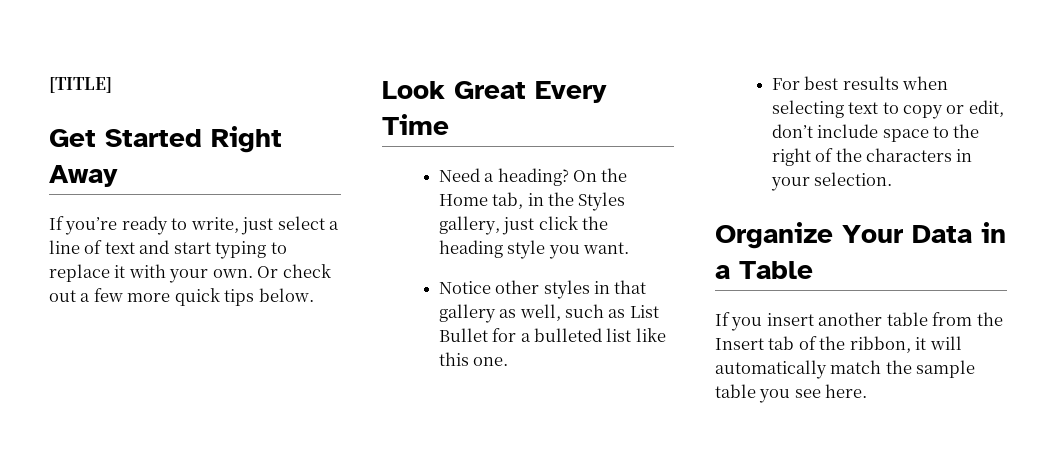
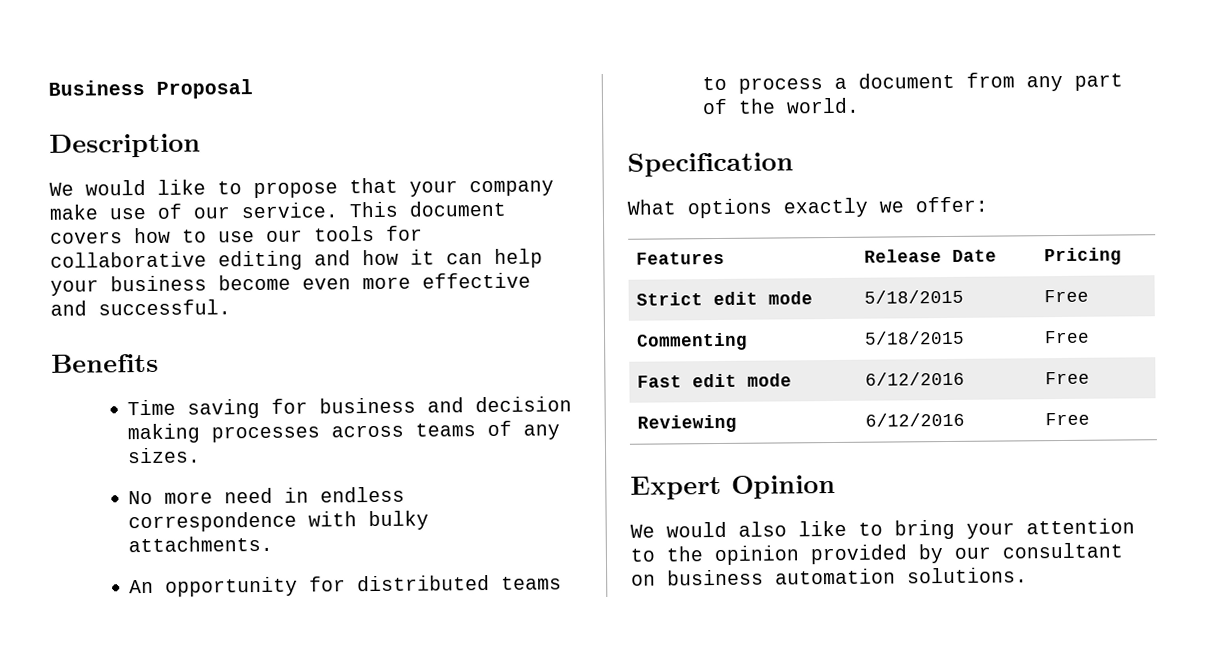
[49,77,112,93] [49,126,282,153] [49,165,118,187] [49,216,340,235] [49,240,287,259] [49,264,331,283] [49,288,314,306] [382,81,607,103] [382,114,449,135] [438,168,628,186] [438,192,626,211] [438,216,609,235] [438,240,630,259] [438,280,647,299] [438,304,659,323] [438,328,666,342] [438,352,509,366] [771,76,949,90] [771,100,1004,119] [771,124,980,142] [771,148,973,166] [770,172,893,191] [715,222,1006,249] [715,261,813,279] [715,312,1003,331] [715,336,962,353] [715,360,976,379] [715,384,868,403] [TITLE] // Get Started Right Away // If you’re ready to write, just select a line of text and start typing to replace it with your own. Or check out a few more quick tips below. // Look Great Every Time // Need a heading? On the Home tab, in the Styles gallery, just click the heading style you want. // Notice other styles in that gallery as well, such as List Bullet for a bulleted list like this one. // For best results when selecting text to copy or edit, don’t include space to the right of the characters in your selection. // Organize Your Data in a Table // If you insert another table from the Insert tab of the ribbon, it will automatically match the sample table you see here. -> [48,79,253,99] [49,133,201,158] [49,177,554,199] [49,200,506,220] [50,225,423,244] [50,248,543,271] [50,272,531,296] [50,299,231,316] [51,353,159,373] [127,396,573,419] [127,420,561,444] [127,447,202,464] [128,486,406,505] [128,510,430,533] [128,535,274,553] [129,574,563,597] [702,72,1124,94] [702,97,861,115] [627,152,794,177] [627,196,988,219] [636,251,726,265] [864,249,998,263] [1044,247,1123,266] [636,291,814,306] [864,289,965,304] [1044,289,1090,303] [636,332,749,351] [864,330,966,345] [1044,330,1091,344] [637,373,793,388] [865,371,966,386] [1045,371,1091,385] [637,414,738,433] [865,412,966,427] [1045,412,1091,426] [630,474,836,500] [630,518,1135,540] [630,542,1123,566] [631,567,1028,586] Business Proposal // Description // We would like to propose that your company make use of our service. This document covers how to use our tools for collaborative editing and how it can help your business become even more effective and successful. // Benefits // Time saving for business and decision making processes across teams of any sizes. // No more need in endless correspondence with bulky attachments. // An opportunity for distributed teams to process a document from any part of the world. // Specification // What options exactly we offer: // Features | Release Date | Pricing // Strict edit mode | 5/18/2015 | Free // Commenting | 5/18/2015 | Free // Fast edit mode | 6/12/2016 | Free // Reviewing | 6/12/2016 | Free // Expert Opinion // We would also like to bring your attention to the opinion provided by our consultant on business automation solutions.

